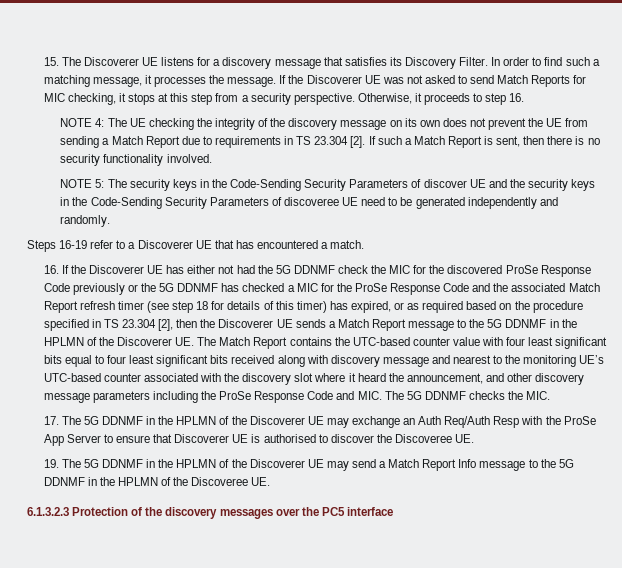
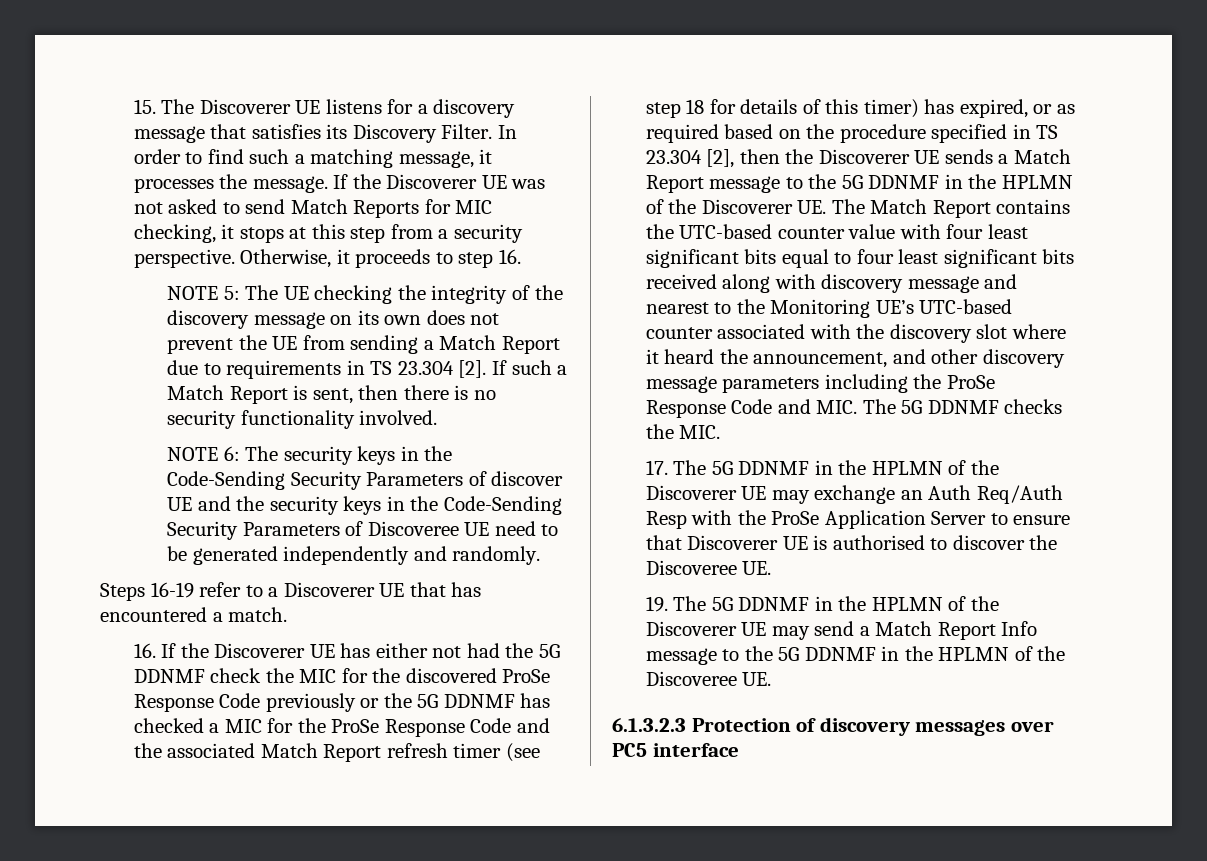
[95,118,105,127] 4: -> [223,286,240,300] 5:
[95,179,105,188] 5: -> [223,446,240,461] 6:
[283,197,339,206] discoveree -> [367,521,459,536] Discoveree
[523,355,577,367] monitoring -> [770,299,871,318] Monitoring
[43,434,64,446] App -> [824,510,926,529] Application
[145,507,163,516] the -> (817, 725) none
[301,507,319,516] the -> (1054, 726) none

